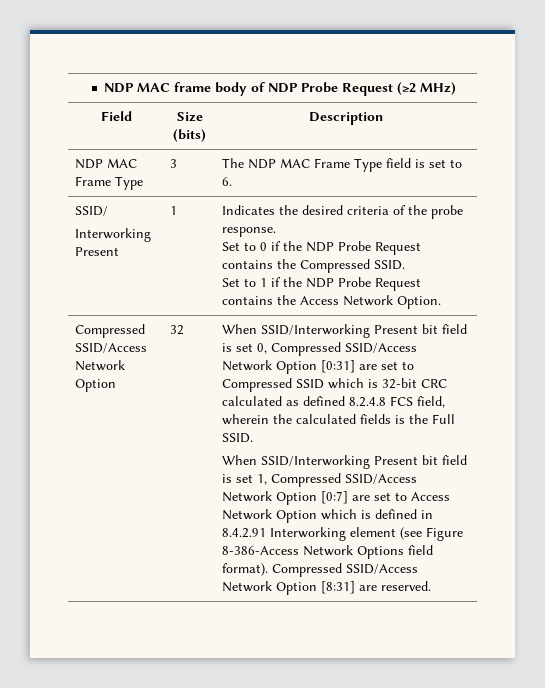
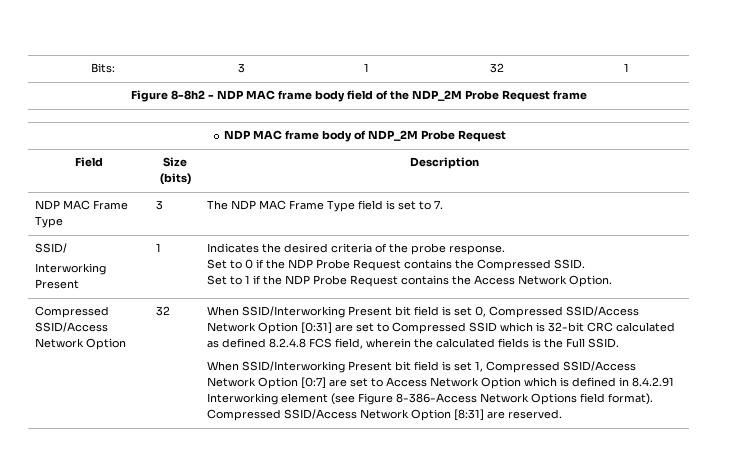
(104, 88) none -> [91,63,115,73] [237,63,245,73] [364,63,369,72] [489,63,504,73] [624,63,629,72] [130,90,587,102] Bits: | 3 | 1 | 32 | 1 // Figure 8-8h2 - NDP MAC frame body field of the NDP_2M Probe Request frame //
[268,82,457,96] NDP Probe Request (≥2 MHz) -> [367,130,506,142] NDP_2M Probe Request
[221,177,232,186] 6. -> [433,200,443,209] 7.

